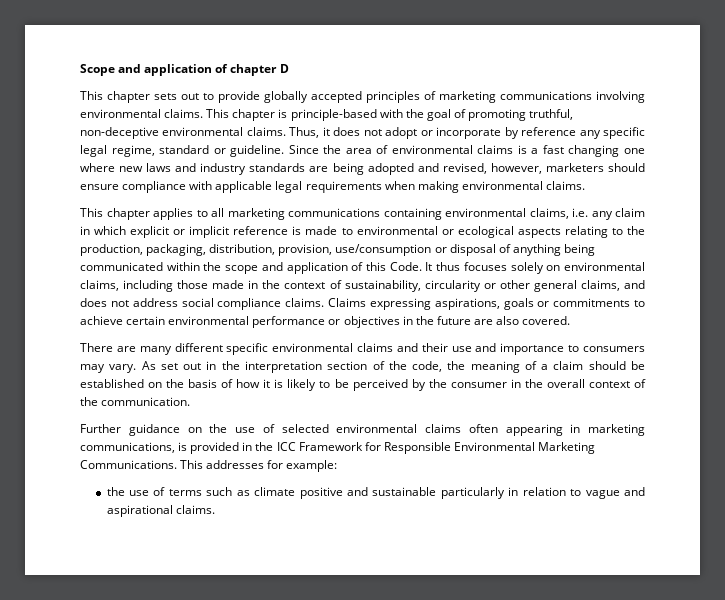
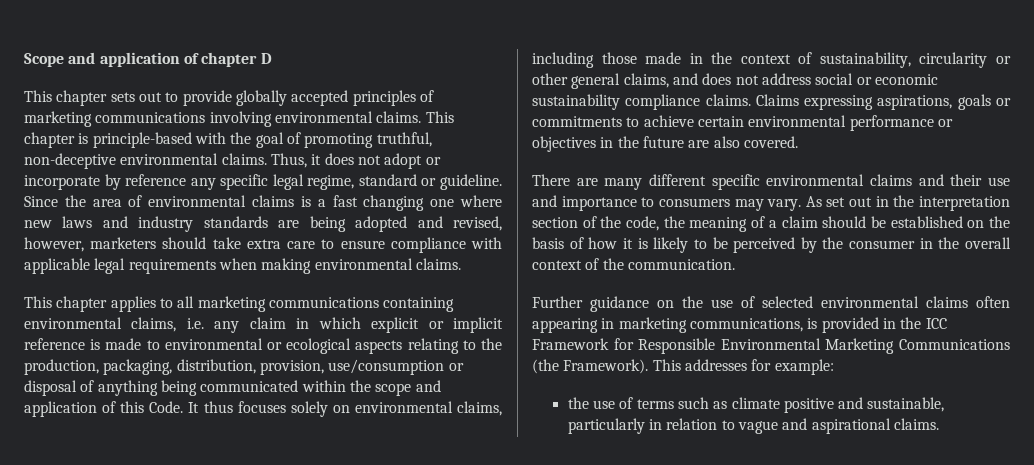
(646, 167) none -> [212,237,335,249] take extra care to
(214, 302) none -> [856,74,938,85] [532,94,620,110] or economic sustainability
[80,460,177,469] Communications. -> [899,339,1010,350] [532,359,649,374] Communications (the Framework).
[372,487,437,496] sustainable -> [867,397,945,412] sustainable,

